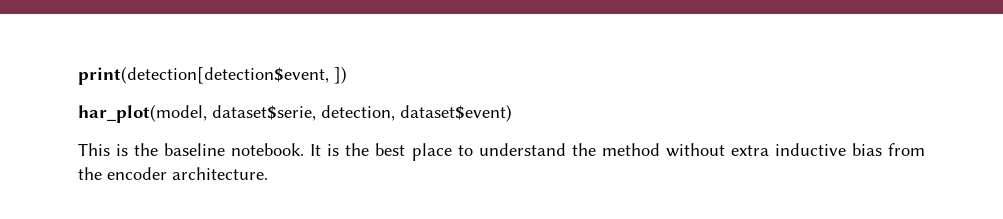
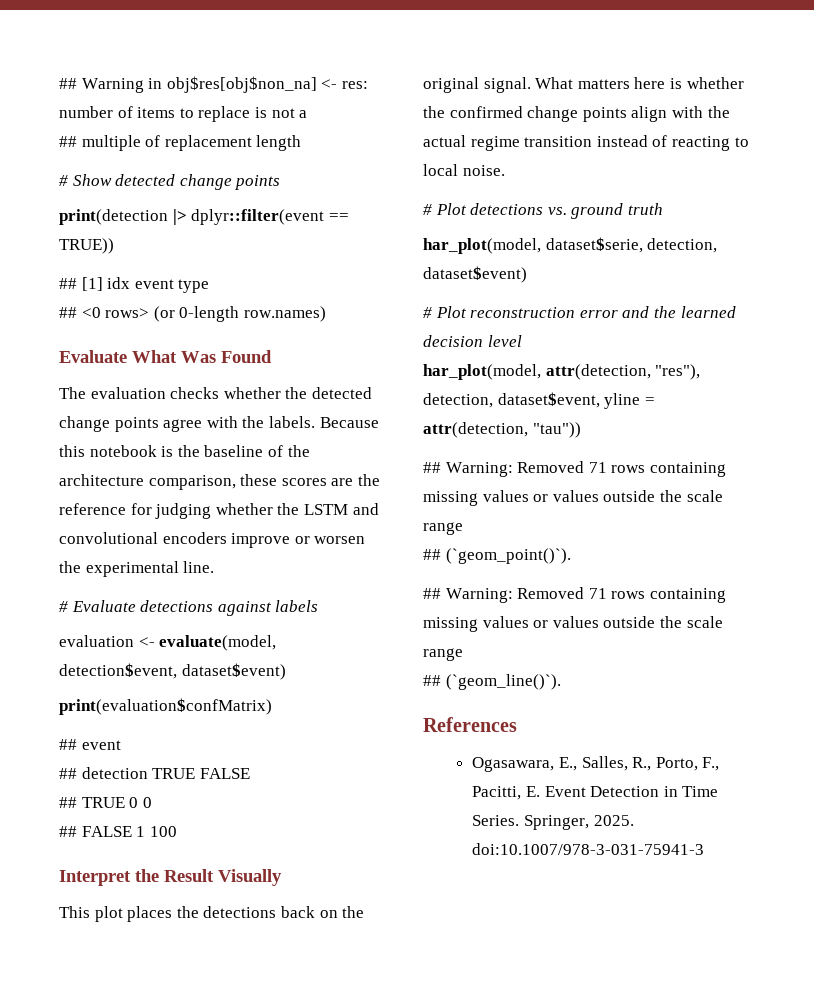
[78,66,347,85] [78,104,512,123] [78,143,925,161] [78,167,268,180] print(detection[detection$event, ]) // har_plot(model, dataset$serie, detection, dataset$event) // This is the baseline notebook. It is the best place to understand the method without extra inductive bias from the encoder architecture. -> [59,76,368,93] [59,106,308,122] [59,135,302,151] [59,174,281,190] [59,209,349,225] [59,238,114,254] [59,277,210,293] [59,306,326,322] [59,350,272,363] [59,387,372,399] [59,416,379,432] [59,445,310,457] [59,474,380,490] [59,503,379,519] [59,532,366,548] [59,561,215,577] [59,600,319,616] [59,635,277,651] [59,663,286,680] [59,698,272,715] [59,739,121,750] [59,767,250,779] [59,797,152,808] [59,826,177,837] [59,869,282,886] [59,906,365,922] [423,77,744,93] [423,106,730,122] [423,135,749,151] [423,164,505,176] [423,203,663,219] [423,237,718,254] [423,266,527,283] [423,306,736,318] [423,335,522,347] [423,364,701,380] [423,392,655,409] [423,422,581,438] [423,461,726,477] [423,490,723,506] [423,522,463,535] [423,548,571,564] [423,587,726,603] [423,616,723,632] [423,648,463,661] [423,674,561,690] [423,717,517,732] [472,756,720,772] [472,786,719,800] [472,815,634,830] [472,843,705,855] ## Warning in obj$res[obj$non_na] <- res: number of items to replace is not a // ## multiple of replacement length // # Show detected change points // print(detection |> dplyr::filter(event == TRUE)) // ## [1] idx event type // ## <0 rows> (or 0-length row.names) // Evaluate What Was Found // The evaluation checks whether the detected change points agree with the labels. Because this notebook is the baseline of the architecture comparison, these scores are the reference for judging whether the LSTM and convolutional encoders improve or worsen the experimental line. // # Evaluate detections against labels // evaluation <- evaluate(model, detection$event, dataset$event) // print(evaluation$confMatrix) // ## event // ## detection TRUE FALSE // ## TRUE 0 0 // ## FALSE 1 100 // Interpret the Result Visually // This plot places the detections back on the original signal. What matters here is whether the confirmed change points align with the actual regime transition instead of reacting to local noise. // # Plot detections vs. ground truth // har_plot(model, dataset$serie, detection, dataset$event) // # Plot reconstruction error and the learned decision level // har_plot(model, attr(detection, "res"), detection, dataset$event, yline = attr(detection, "tau")) // ## Warning: Removed 71 rows containing missing values or values outside the scale range // ## (`geom_point()`). // ## Warning: Removed 71 rows containing missing values or values outside the scale range // ## (`geom_line()`). // References // Ogasawara, E., Salles, R., Porto, F., Pacitti, E. Event Detection in Time Series. Springer, 2025. doi:10.1007/978-3-031-75941-3

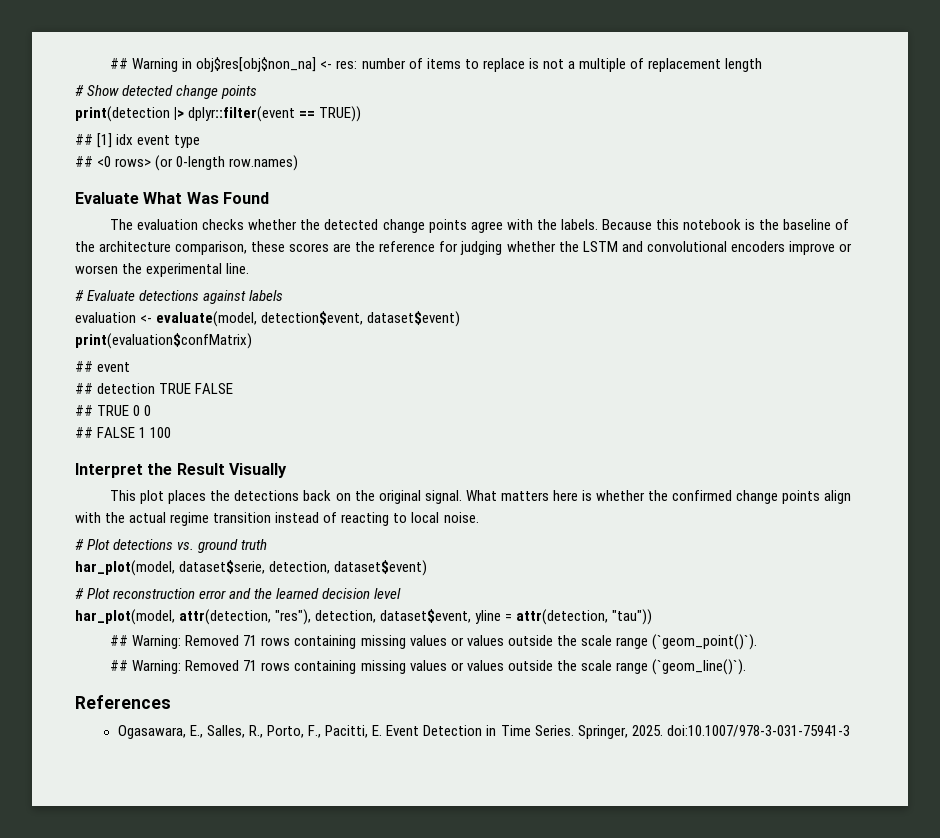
[59,136,77,147] // ## -> (575, 65) none
[423,549,441,560] // ## -> (648, 643) none
[423,675,441,686] // ## -> (648, 668) none

